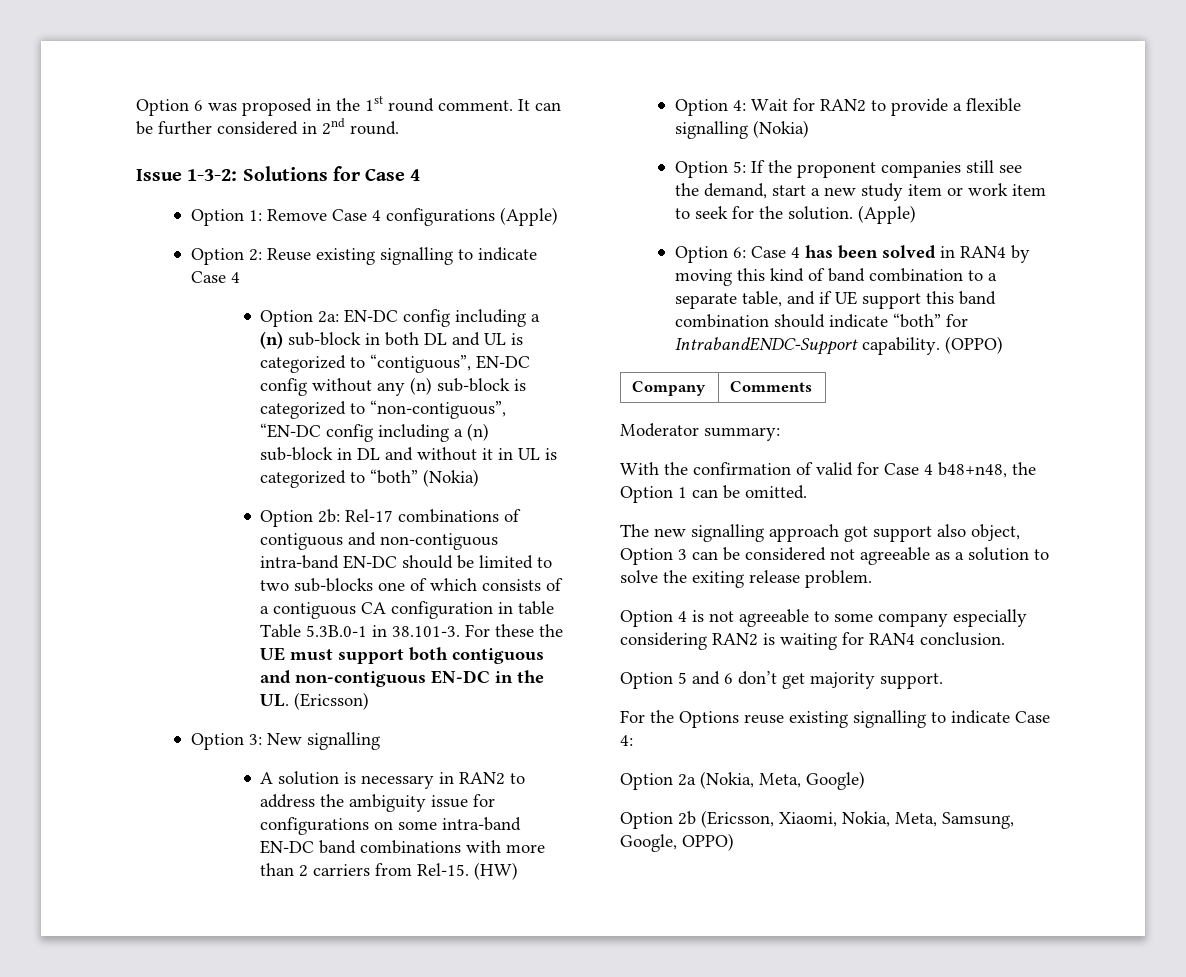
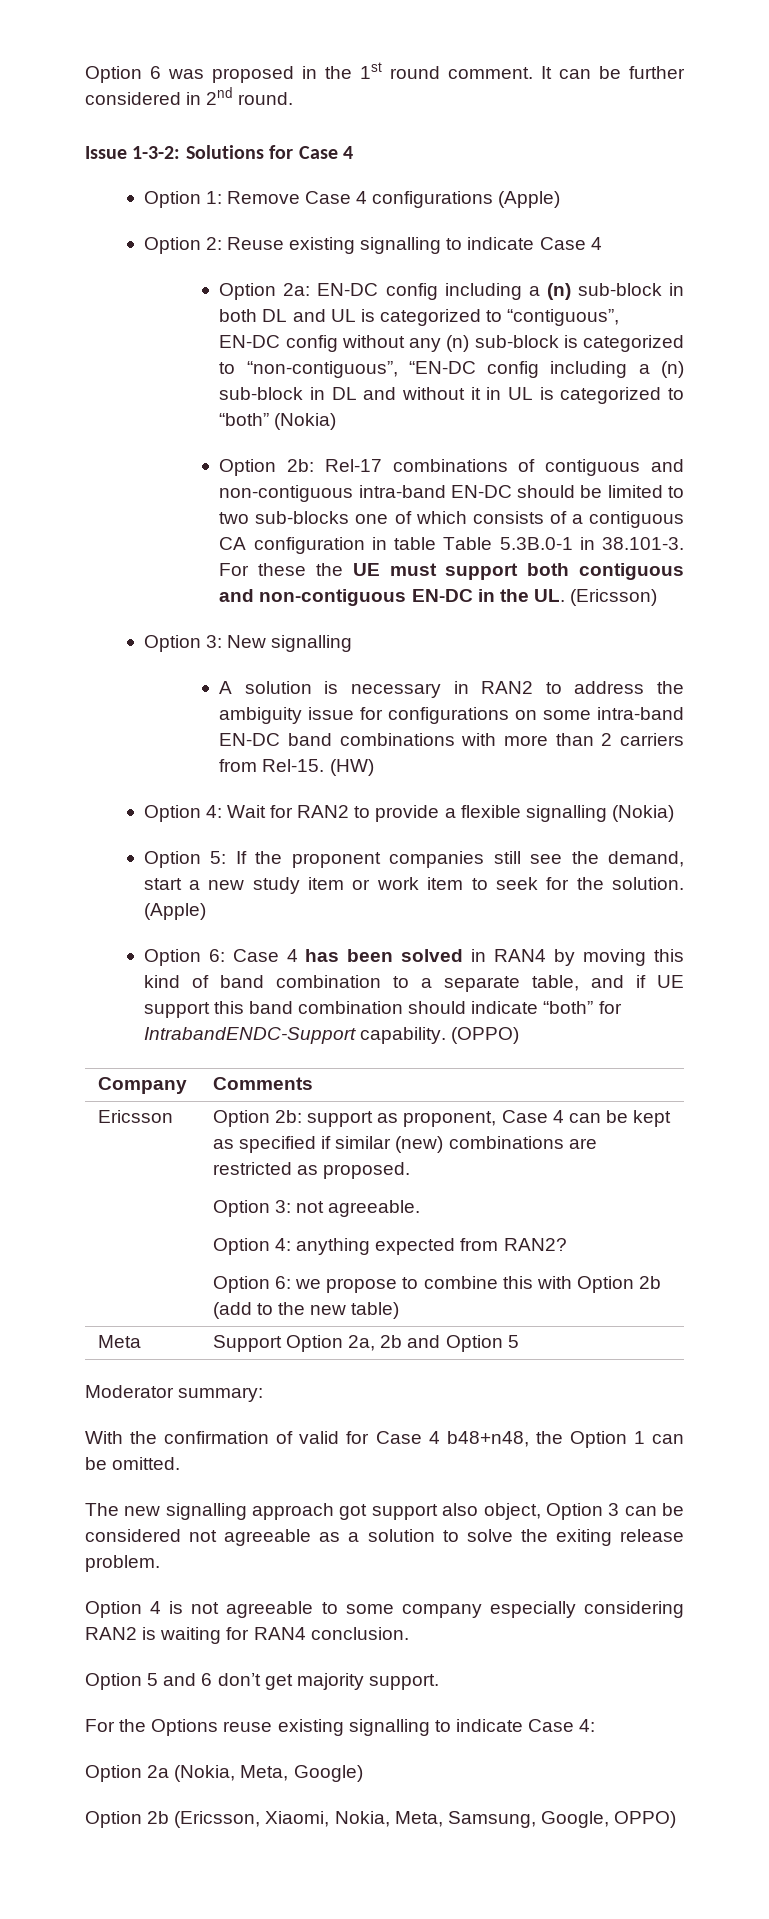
(813, 386) none -> [97,1110,173,1123] [212,1110,672,1127] [212,1136,597,1153] [212,1162,411,1179] [212,1200,421,1217] [212,1238,567,1255] [212,1276,662,1293] [212,1302,400,1319] [97,1335,141,1348] [212,1335,519,1352] // Ericsson | Option 2b: support as proponent, Case 4 can be kept as specified if similar (new) combinations are restricted as proposed. // Option 3: not agreeable. // Option 4: anything expected from RAN2? // Option 6: we propose to combine this with Option 2b (add to the new table) // Meta | Support Option 2a, 2b and Option 5

